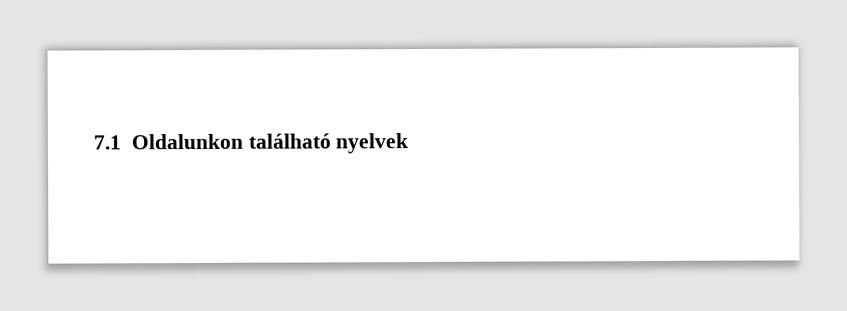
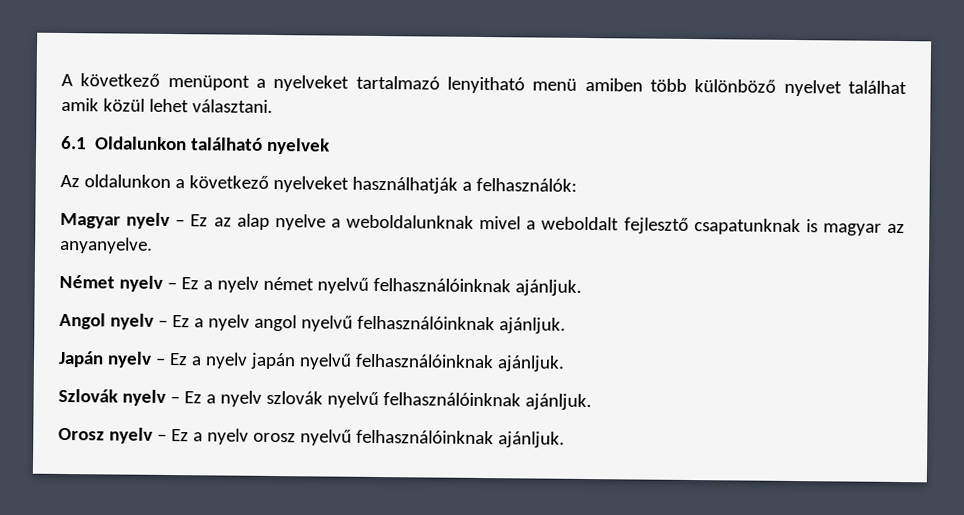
[93,133,409,154] 7.1 Oldalunkon található nyelvek -> [61,73,908,97] [61,97,273,113] [61,135,331,155] [60,174,577,194] [60,212,905,236] [60,236,153,254] [59,274,582,296] [59,312,566,334] [58,350,565,372] [58,388,592,411] [58,427,565,448] A következő menüpont a nyelveket tartalmazó lenyitható menü amiben több különböző nyelvet találhat amik közül lehet választani. // 6.1 Oldalunkon található nyelvek // Az oldalunkon a következő nyelveket használhatják a felhasználók: // Magyar nyelv – Ez az alap nyelve a weboldalunknak mivel a weboldalt fejlesztő csapatunknak is magyar az anyanyelve. // Német nyelv – Ez a nyelv német nyelvű felhasználóinknak ajánljuk. // Angol nyelv – Ez a nyelv angol nyelvű felhasználóinknak ajánljuk. // Japán nyelv – Ez a nyelv japán nyelvű felhasználóinknak ajánljuk. // Szlovák nyelv – Ez a nyelv szlovák nyelvű felhasználóinknak ajánljuk. // Orosz nyelv – Ez a nyelv orosz nyelvű felhasználóinknak ajánljuk.

